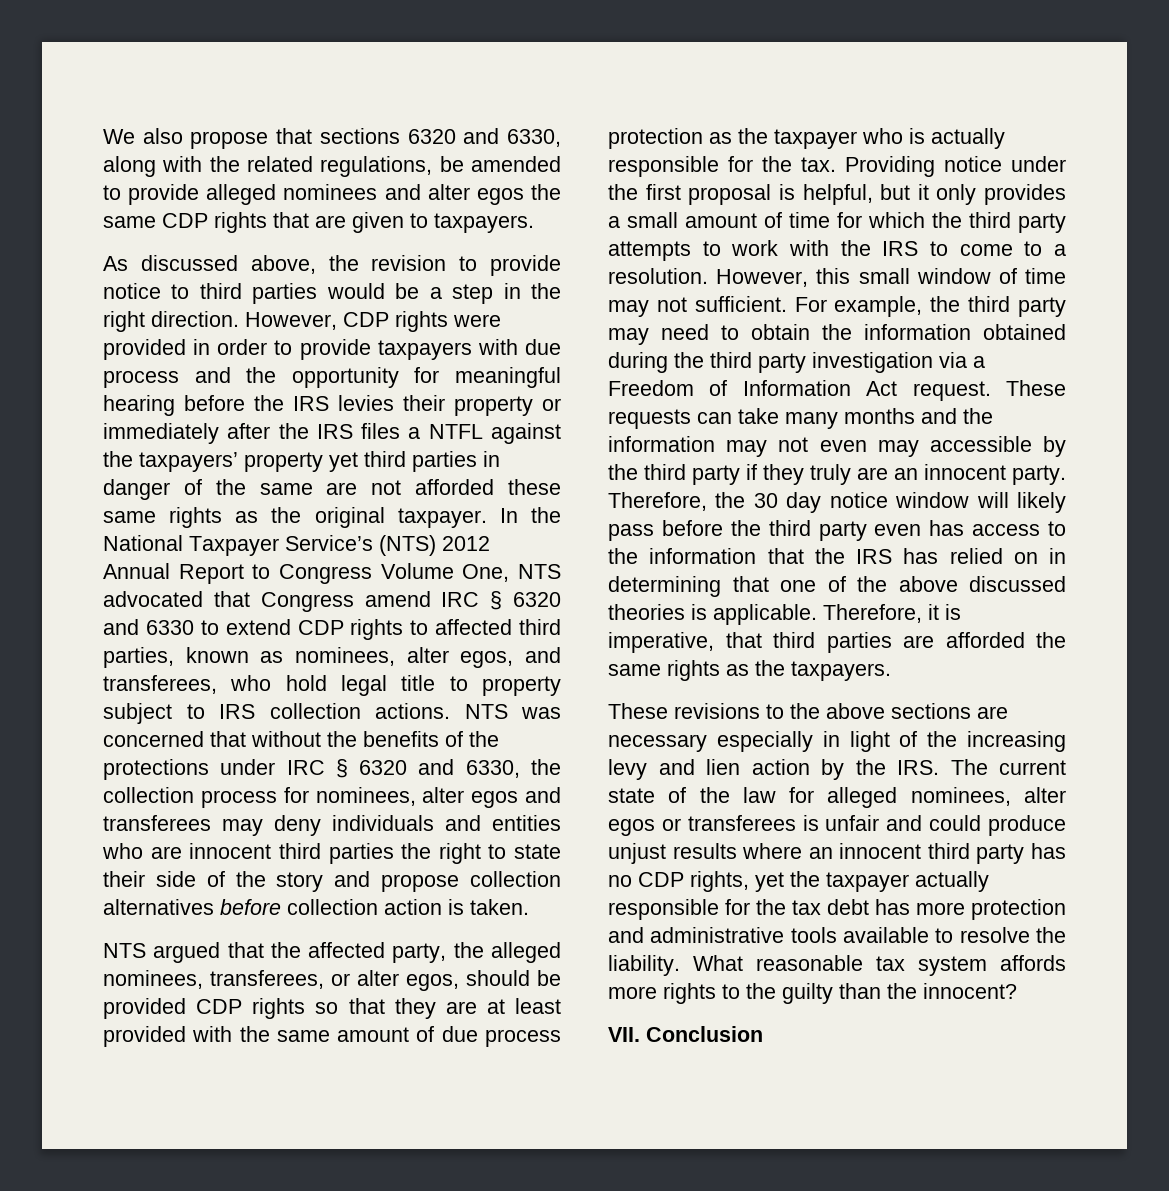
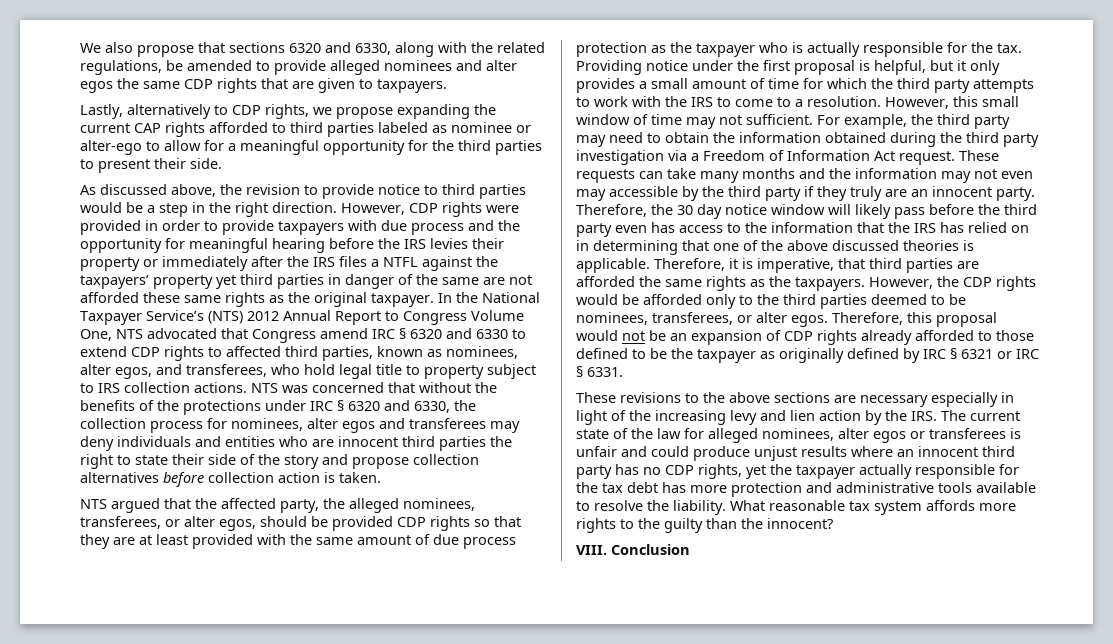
(534, 223) none -> [80,104,496,119] [80,122,531,137] [80,140,542,155] [80,158,222,173] // Lastly, alternatively to CDP rights, we propose expanding the current CAP rights afforded to third parties labeled as nominee or alter-ego to allow for a meaningful opportunity for the third parties to present their side.
(891, 671) none -> [869,276,1036,291] [576,294,966,309] [576,312,997,327] [576,330,1034,345] [576,348,1039,363] [576,366,623,377] However, the CDP rights would be afforded only to the third parties deemed to be nominees, transferees, or alter egos. Therefore, this proposal would not be an expansion of CDP rights already afforded to those defined to be the taxpayer as originally defined by IRC § 6321 or IRC § 6331.
[608,1027,640,1042] VII. -> [576,545,607,555] VIII.

